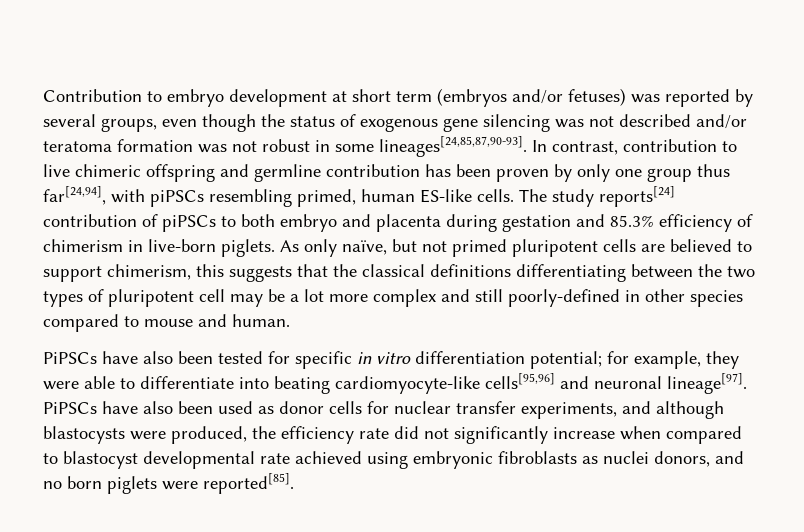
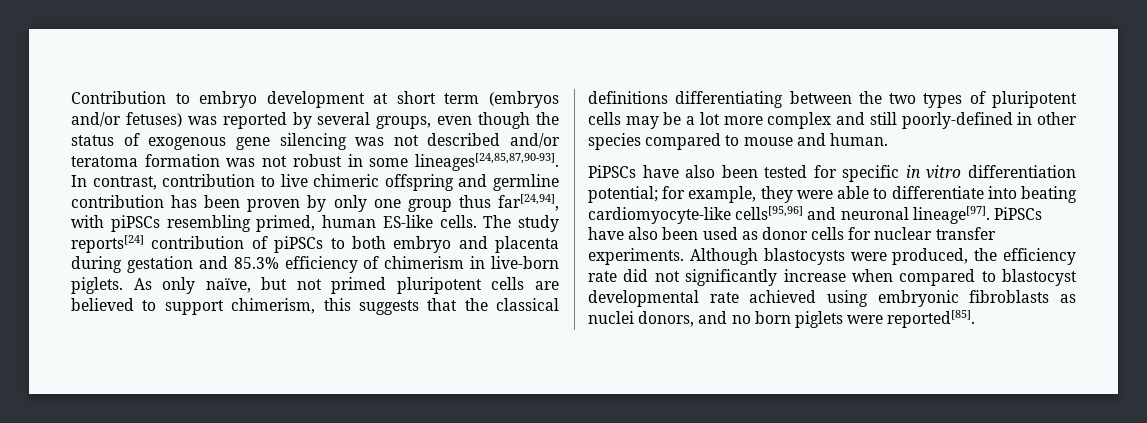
[199,289,225,302] cell -> [588,112,621,125] cells
[521,401,724,419] experiments, and although -> [588,248,758,265] experiments. Although

